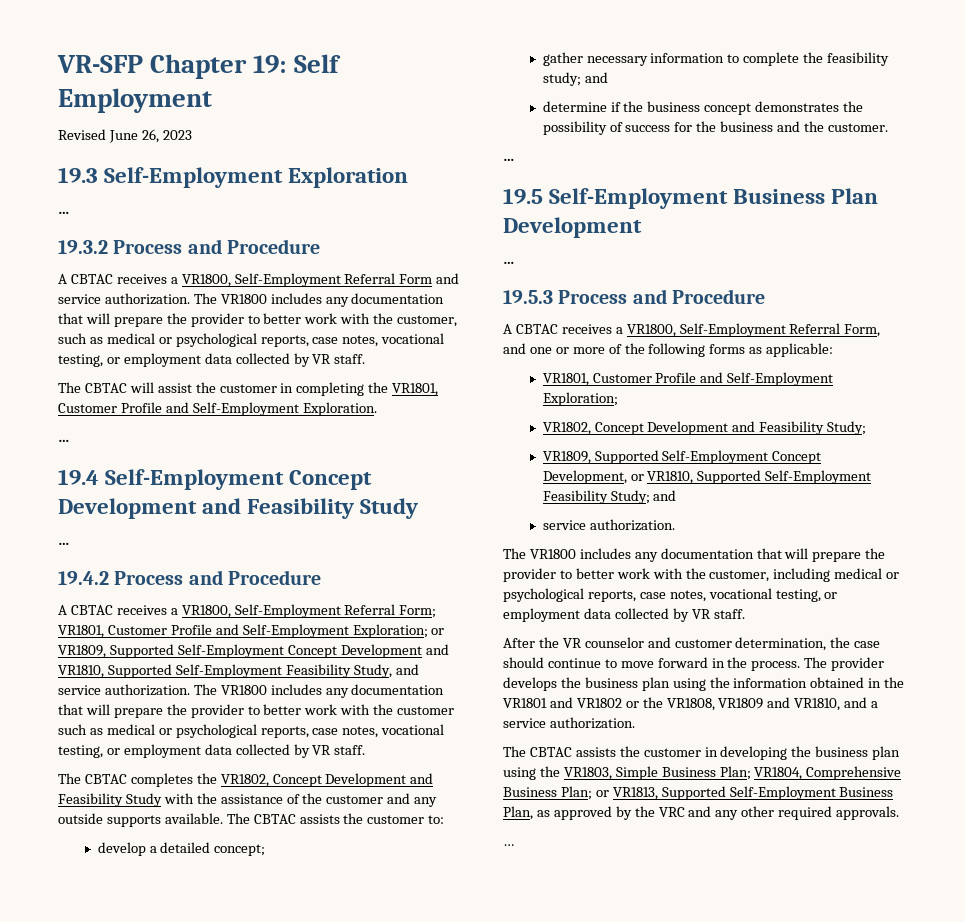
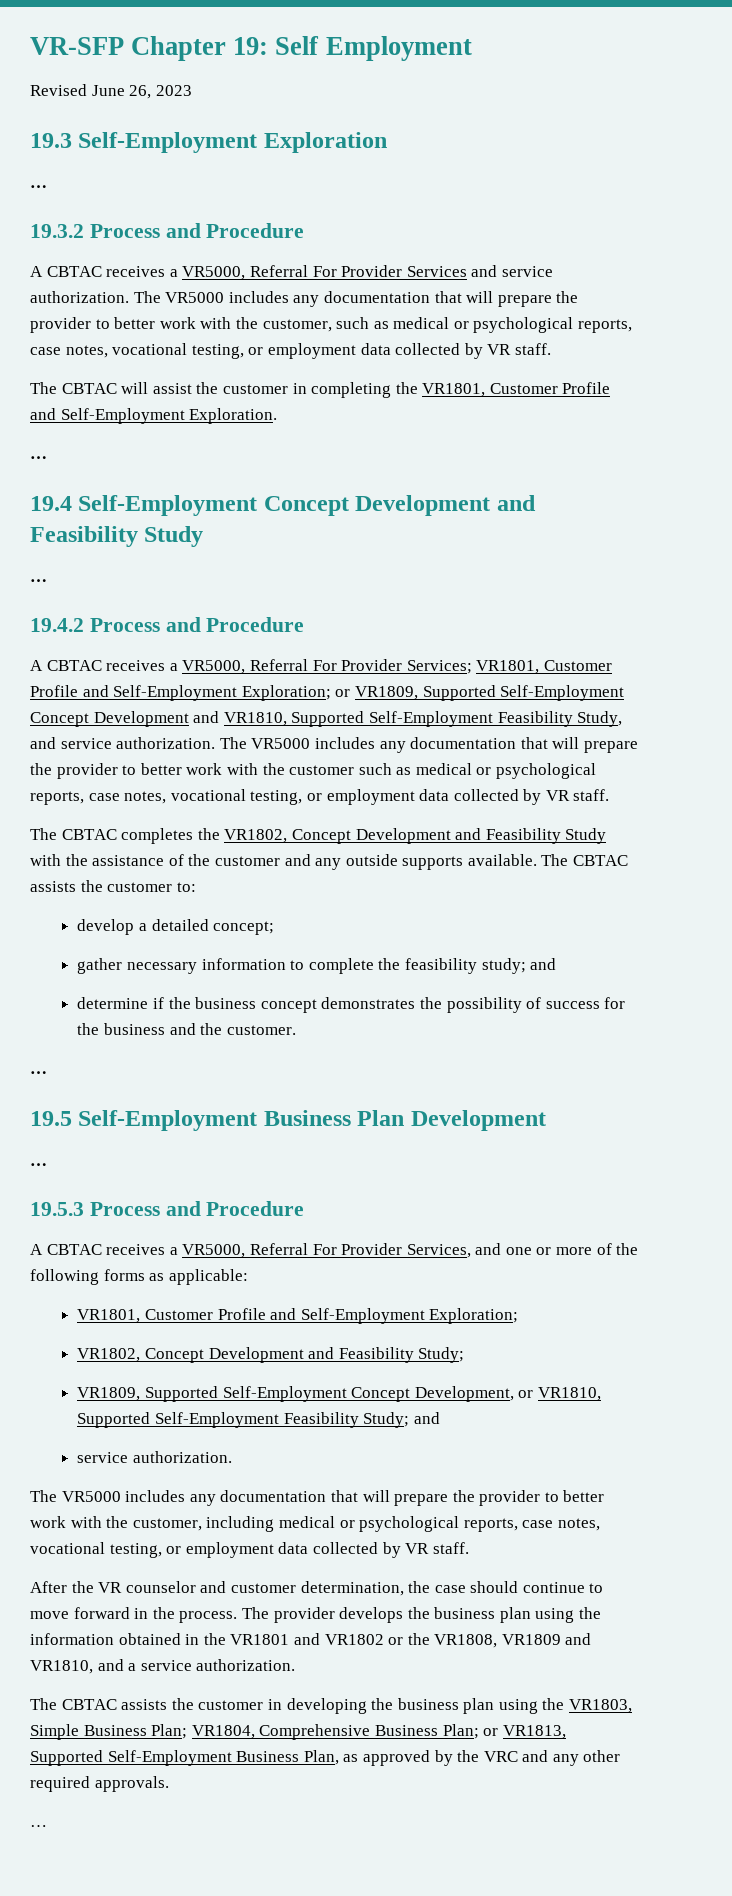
[181,273,460,287] [58,293,267,305] VR1800, Self-Employment Referral Form and service authorization. The VR1800 -> [182,265,553,280] [30,291,225,303] VR5000, Referral For Provider Services and service authorization. The VR5000
[181,604,437,618] VR1800, Self-Employment Referral Form; -> [182,659,472,674] VR5000, Referral For Provider Services;
[220,685,267,695] VR1800 -> [251,738,311,749] VR5000
[626,323,881,337] VR1800, Self-Employment Referral Form, -> [182,1243,471,1258] VR5000, Referral For Provider Services,
[529,549,576,559] VR1800 -> [61,1491,121,1502] VR5000

